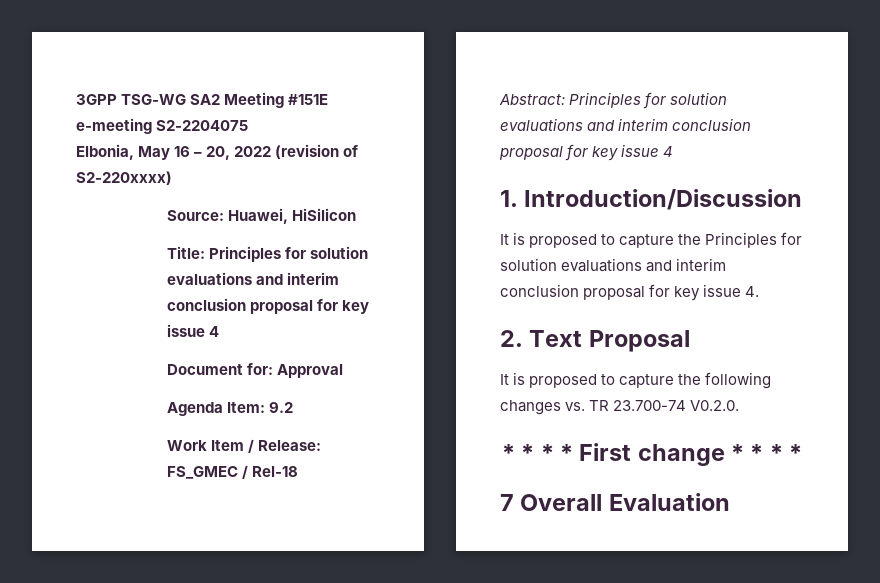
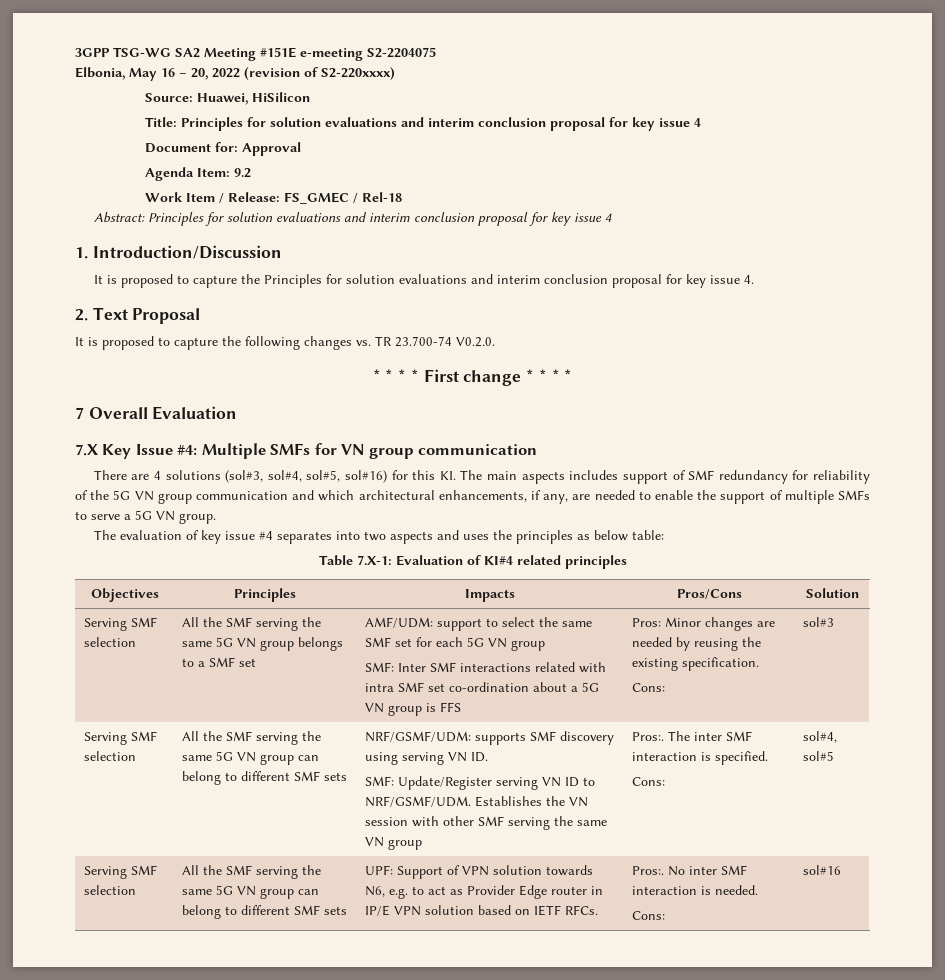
(730, 502) none -> [75,443,538,459] [93,470,871,484] [75,490,871,504] [75,510,216,524] [93,530,664,544] [318,555,627,569] [90,588,159,602] [234,588,296,602] [465,589,515,602] [676,589,742,599] [805,588,859,598] [83,617,157,631] [83,637,136,647] [181,617,321,631] [181,637,343,651] [181,657,256,667] [364,617,592,631] [364,637,545,651] [364,662,606,673] [364,682,599,692] [364,702,461,716] [631,617,775,631] [631,637,761,651] [631,657,759,671] [631,683,665,692] [802,617,834,627] [83,731,157,745] [83,751,136,761] [181,731,321,745] [181,751,319,765] [181,771,347,785] [364,731,614,745] [364,752,488,765] [364,776,595,790] [364,796,588,807] [364,816,607,830] [364,837,422,850] [631,731,752,741] [631,751,768,765] [631,777,665,786] [802,731,837,743] [802,751,834,761] [83,865,157,879] [83,885,136,895] [181,865,321,879] [181,885,319,899] [181,905,347,919] [364,865,593,879] [364,885,603,899] [364,905,598,916] [631,865,747,876] [631,885,758,895] [631,911,665,920] [802,865,841,875] // 7.X Key Issue #4: Multiple SMFs for VN group communication // There are 4 solutions (sol#3, sol#4, sol#5, sol#16) for this KI. The main aspects includes support of SMF redundancy for reliability of the 5G VN group communication and which architectural enhancements, if any, are needed to enable the support of multiple SMFs to serve a 5G VN group. // The evaluation of key issue #4 separates into two aspects and uses the principles as below table: // Table 7.X-1: Evaluation of KI#4 related principles // Objectives | Principles | Impacts | Pros/Cons | Solution // Serving SMF selection | All the SMF serving the same 5G VN group belongs to a SMF set | AMF/UDM: support to select the same SMF set for each 5G VN group // SMF: Inter SMF interactions related with intra SMF set co-ordination about a 5G VN group is FFS | Pros: Minor changes are needed by reusing the existing specification. // Cons: | sol#3 // Serving SMF selection | All the SMF serving the same 5G VN group can belong to different SMF sets | NRF/GSMF/UDM: supports SMF discovery using serving VN ID. // SMF: Update/Register serving VN ID to NRF/GSMF/UDM. Establishes the VN session with other SMF serving the same VN group | Pros:. The inter SMF interaction is specified. // Cons: | sol#4, sol#5 // Serving SMF selection | All the SMF serving the same 5G VN group can belong to different SMF sets | UPF: Support of VPN solution towards N6, e.g. to act as Provider Edge router in IP/E VPN solution based on IETF RFCs. | Pros:. No inter SMF interaction is needed. // Cons: | sol#16

